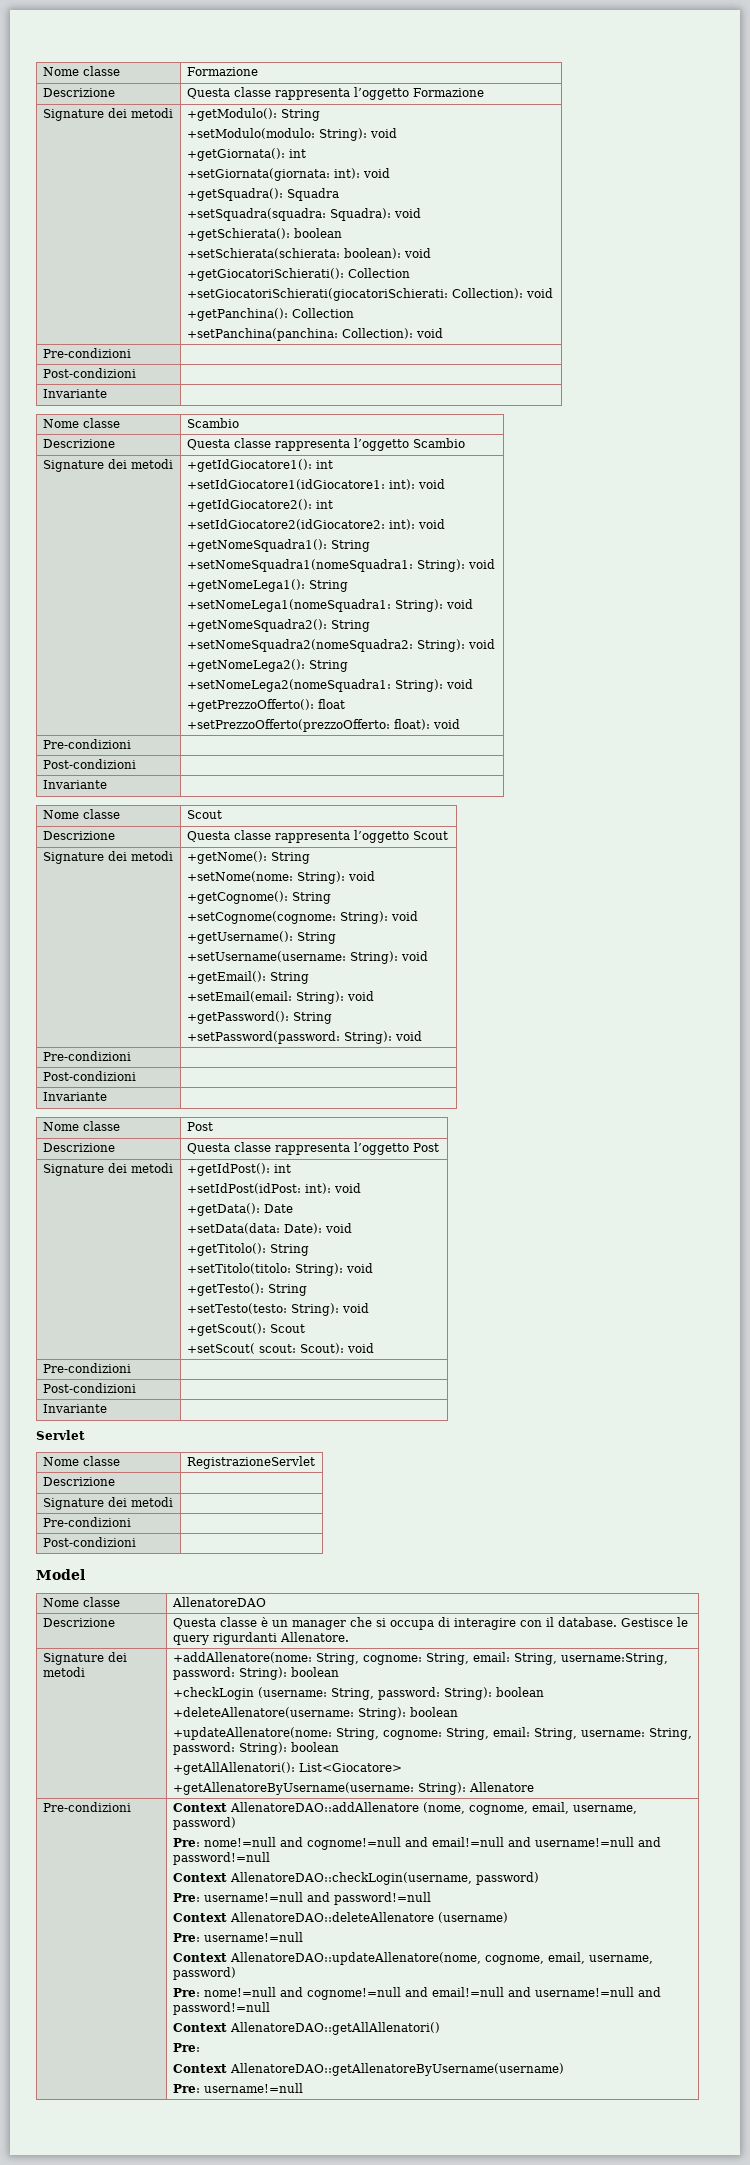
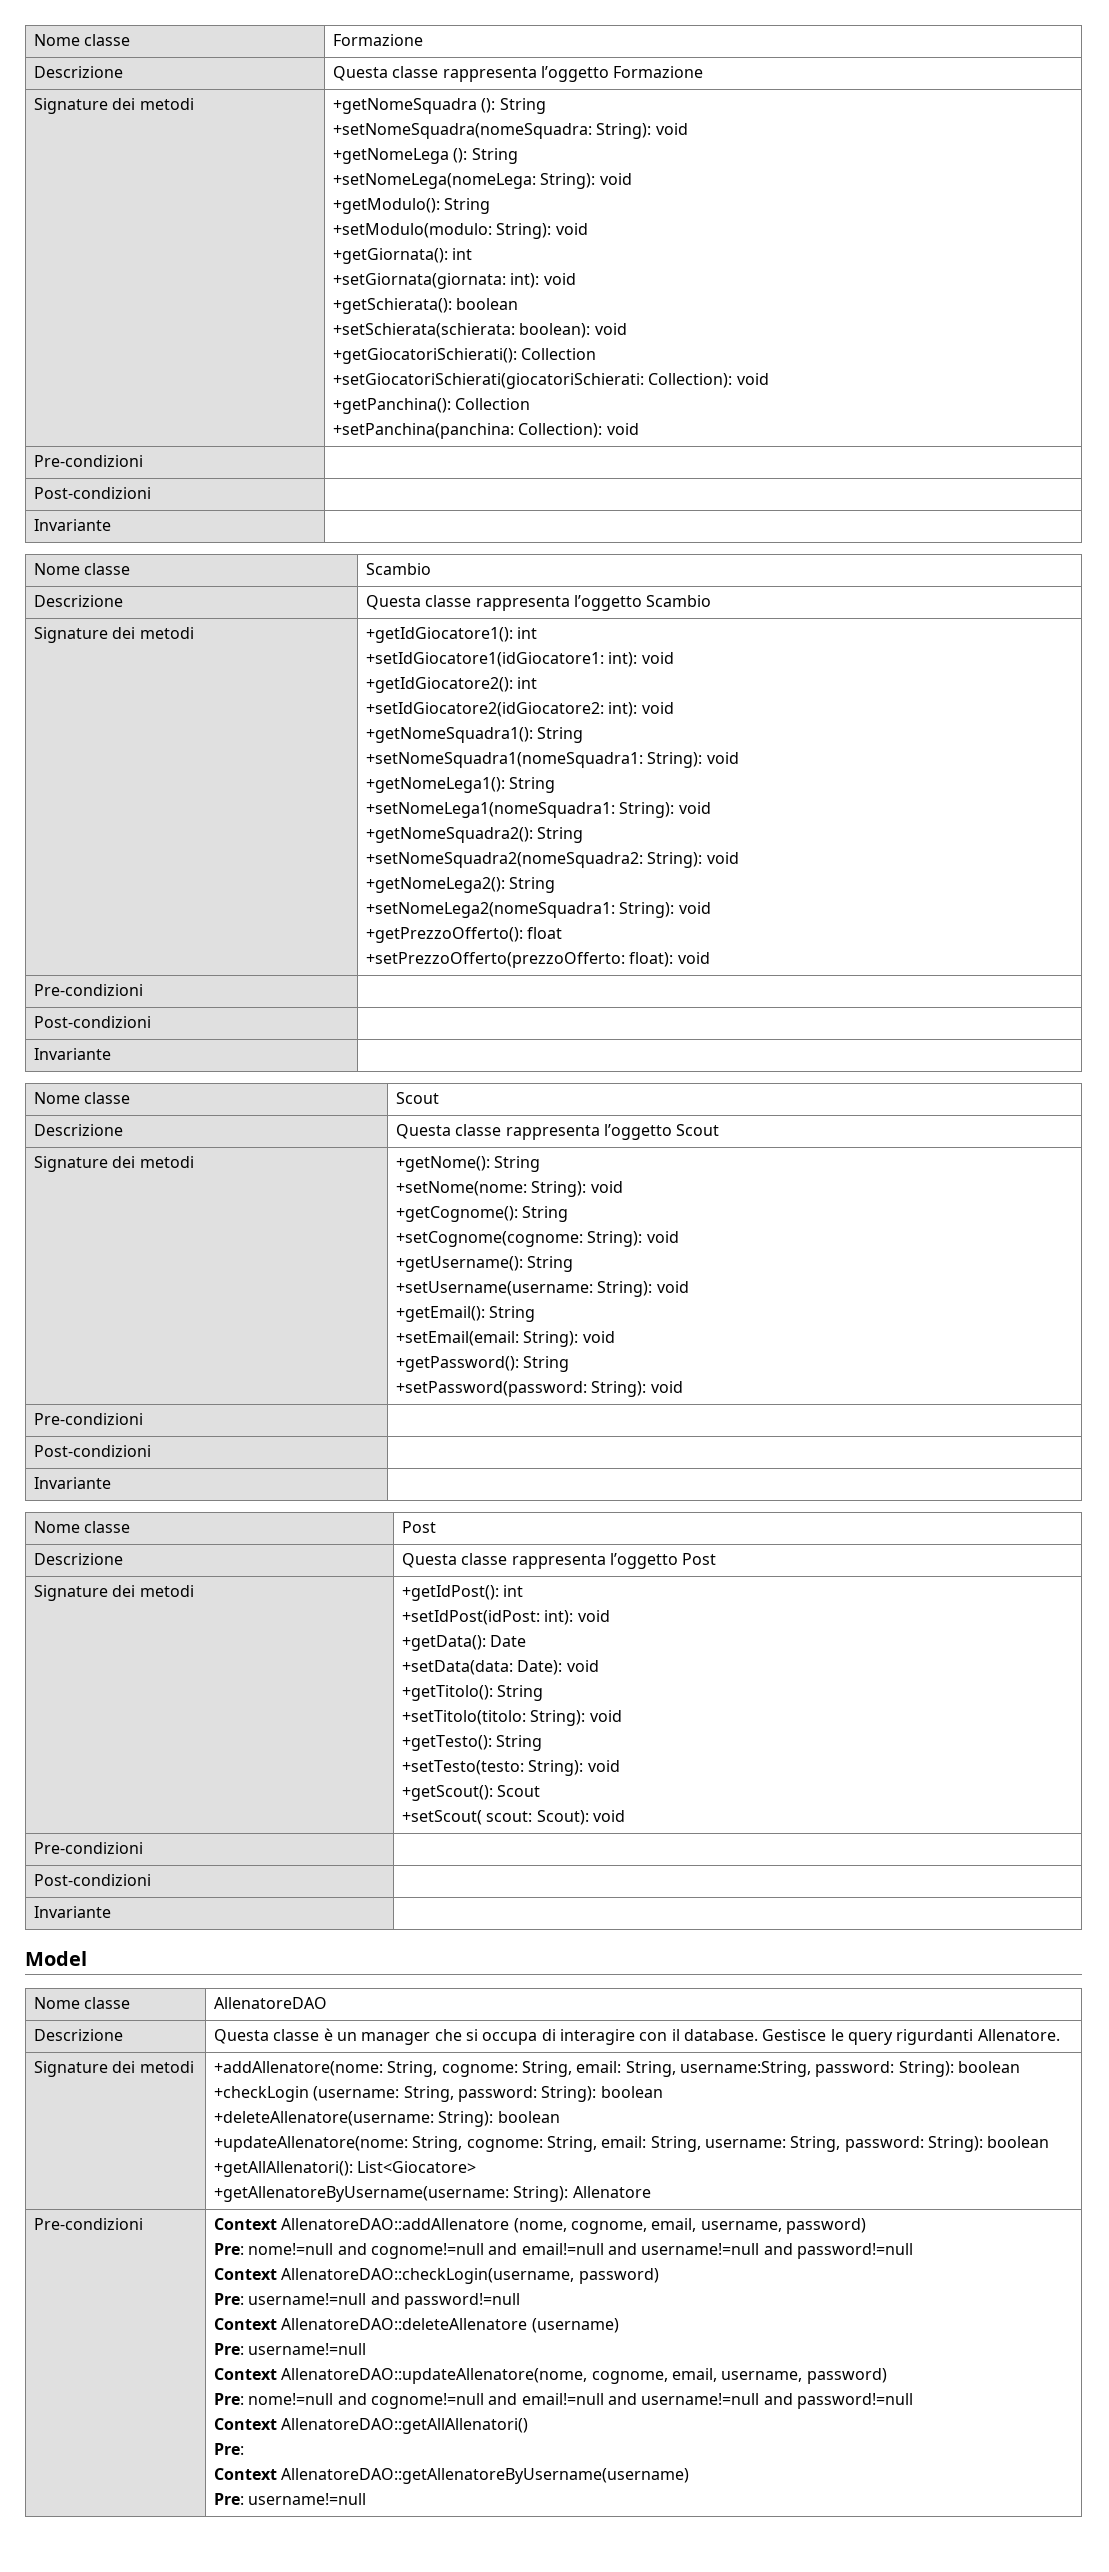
(173, 113) none -> [333,98,546,114] [333,123,688,139] [333,148,518,164] [333,173,632,189] +getNomeSquadra (): String // +setNomeSquadra(nomeSquadra: String): void // +getNomeLega (): String // +setNomeLega(nomeLega: String): void //
[186,188,339,201] [186,208,421,221] // +getSquadra(): Squadra // +setSquadra(squadra: Squadra): void -> (576, 279) none
[36,1430,85,1440] [42,1456,120,1466] [186,1456,315,1469] [42,1477,115,1486] [42,1497,173,1510] [42,1517,131,1527] [42,1537,136,1547] // Servlet // Nome classe | RegistrazioneServlet // Descrizione | // Signature dei metodi | // Pre-condizioni | // Post-condizioni | -> (112, 1912) none

